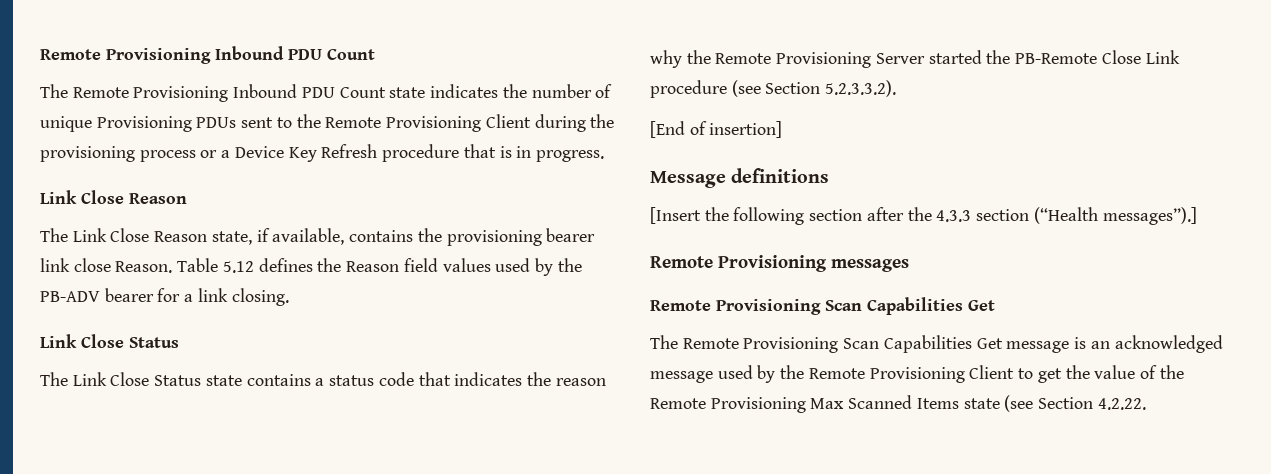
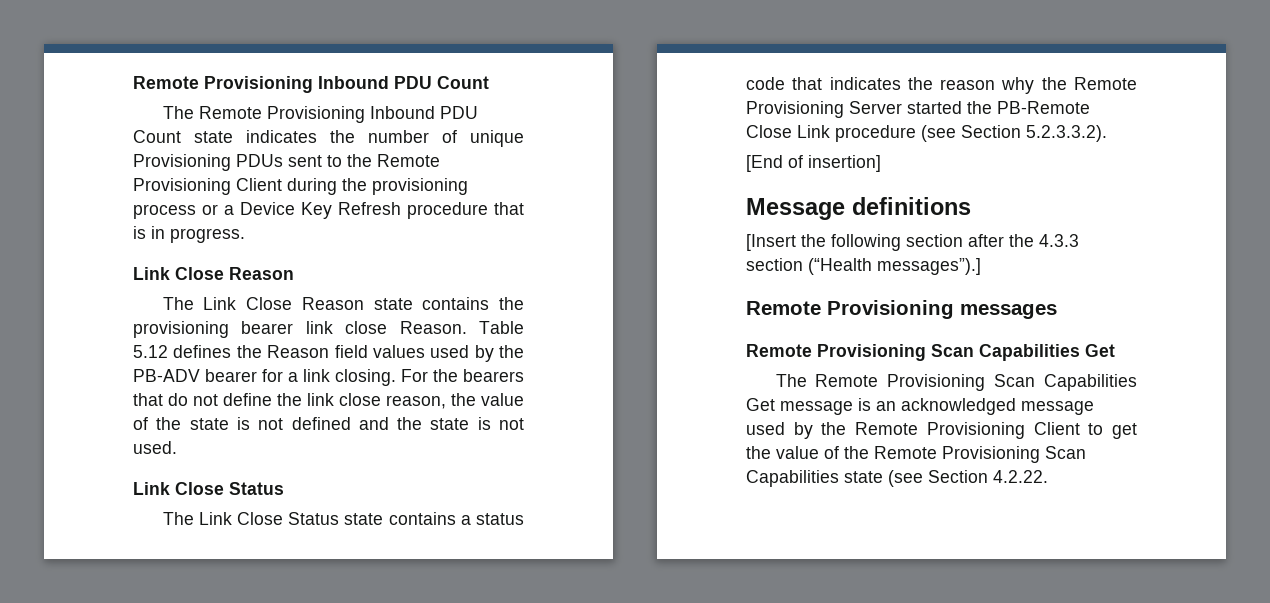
[211,228,345,245] state, if available, -> [373,298,413,310] state
(289, 297) none -> [401,369,524,382] [133,393,524,409] [133,417,524,430] [133,441,177,454] For the bearers that do not define the link close reason, the value of the state is not defined and the state is not used.
[810,395,959,409] Max Scanned Items -> [1045,446,1086,459] [746,470,839,487] Scan Capabilities

